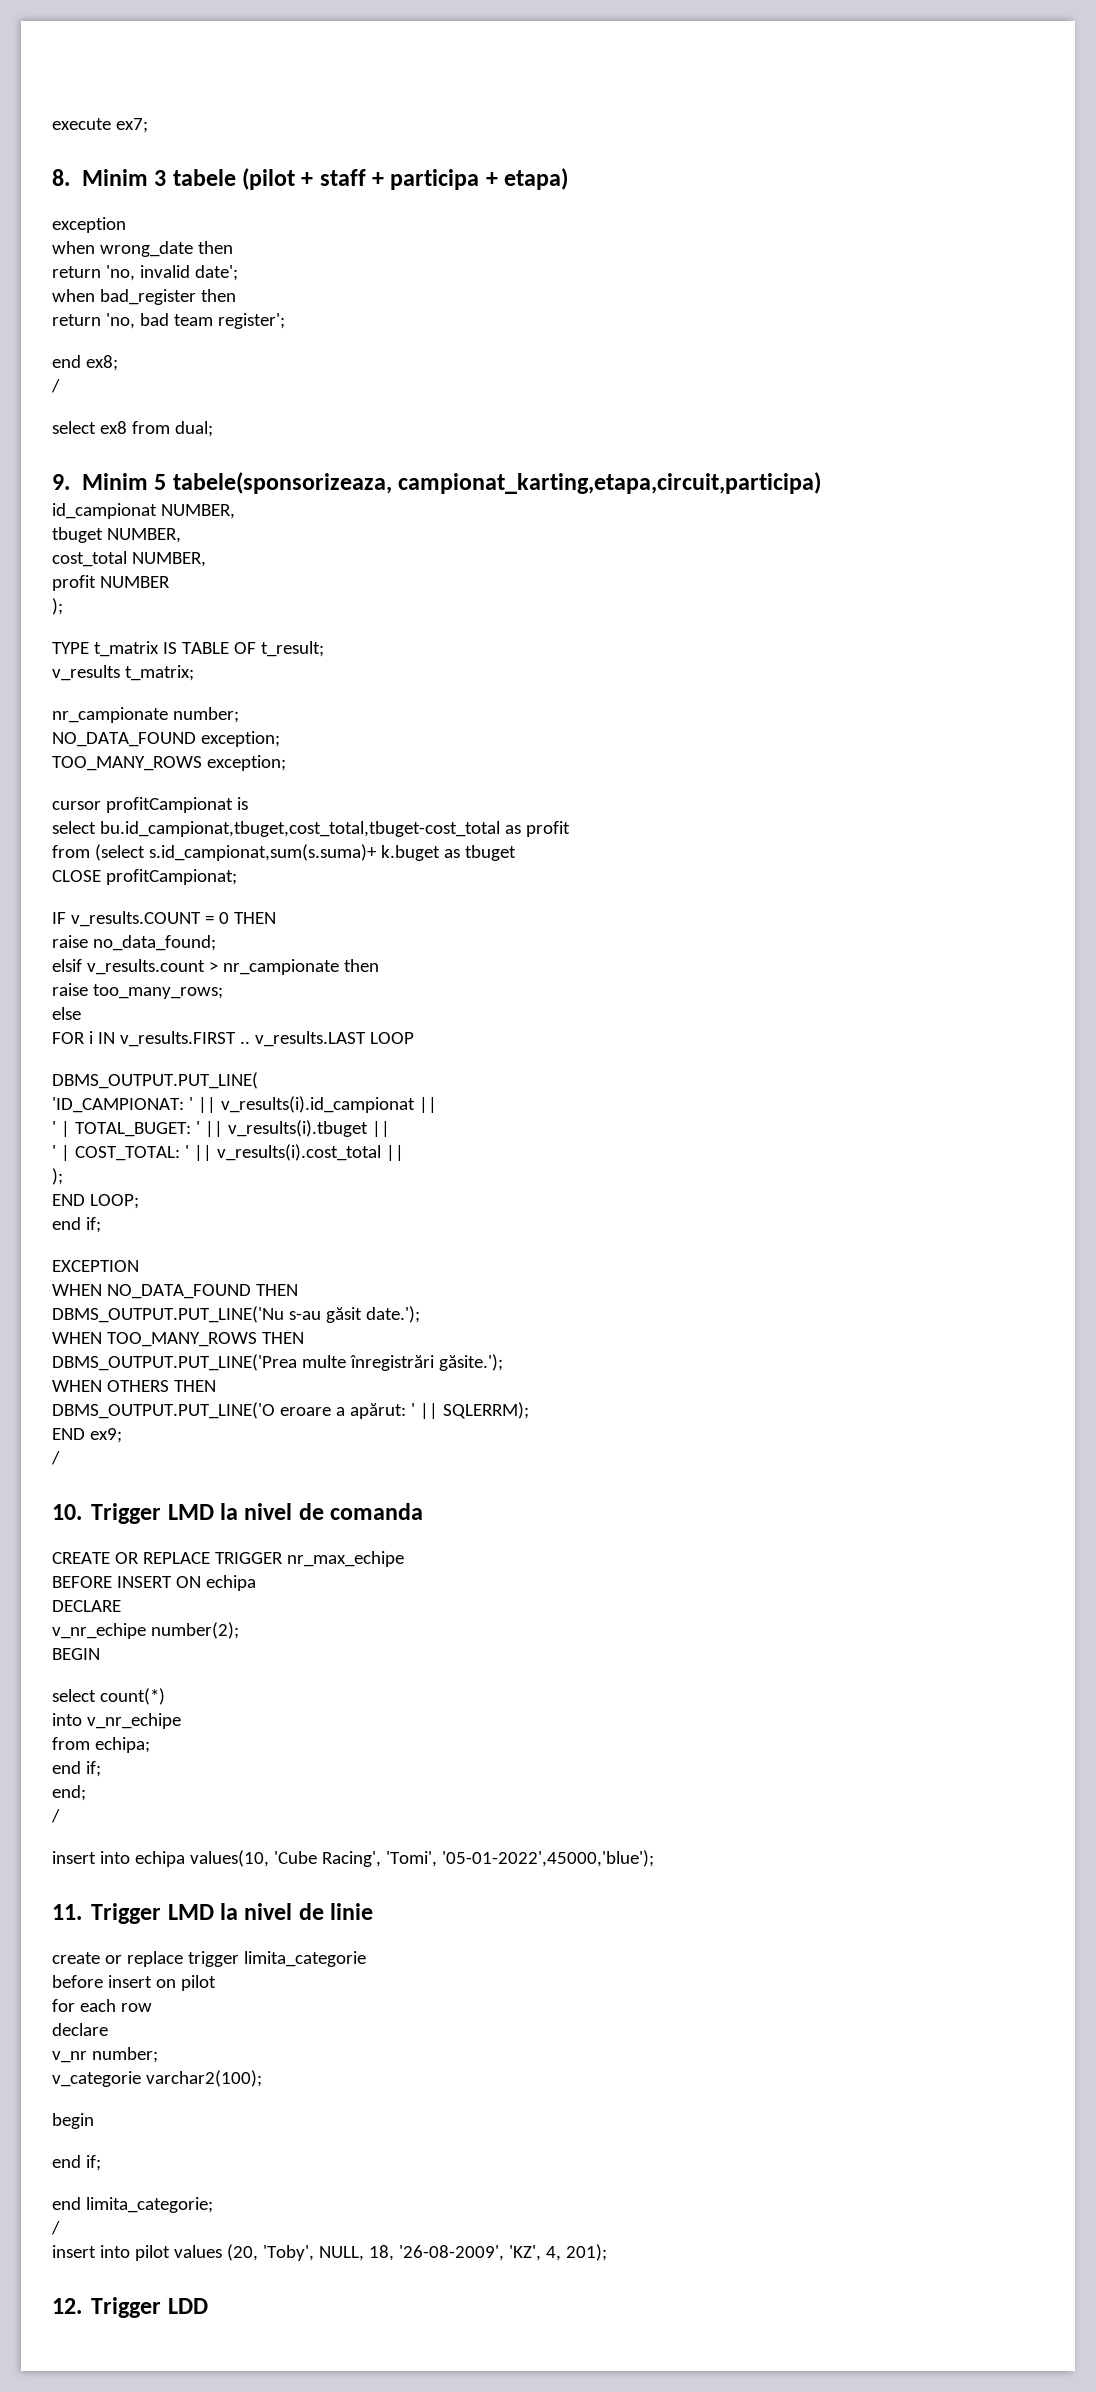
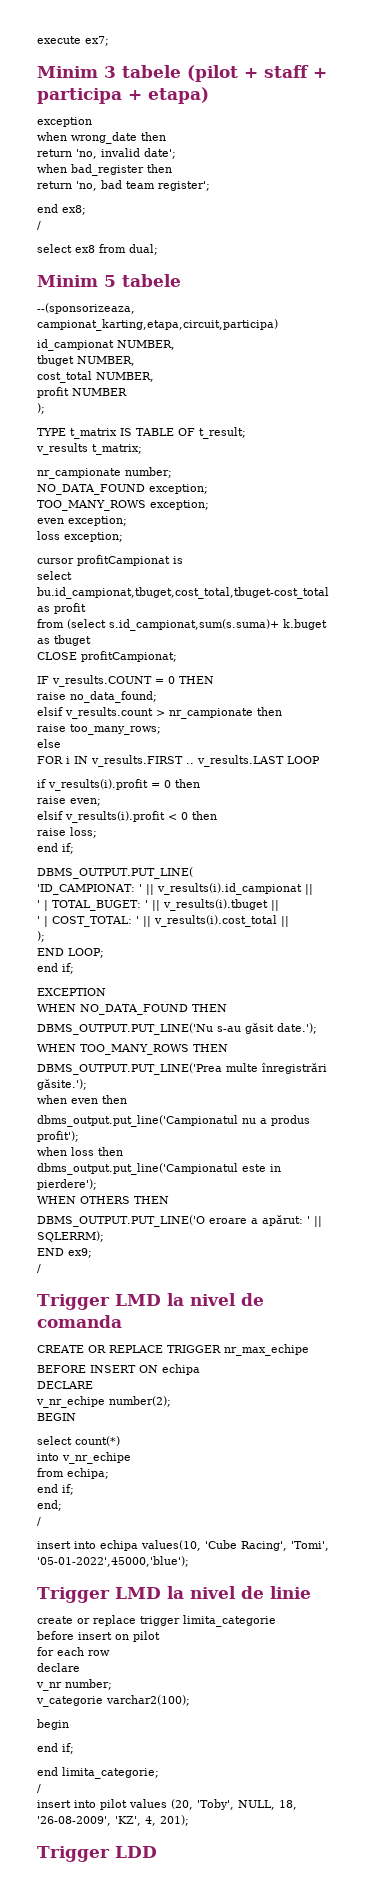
[52,169,70,186] 8. -> (109, 41) none
[52,474,70,490] 9. -> (158, 249) none
[172,472,392,494] tabele(sponsorizeaza, -> [122,274,181,287] [37,303,135,314] tabele // --(sponsorizeaza,
(286, 763) none -> [37,516,127,526] [37,531,123,542] // even exception; // loss exception;
(414, 1038) none -> [37,779,200,791] [37,796,101,806] [37,811,217,823] [37,827,97,838] [37,843,74,854] // if v_results(i).profit = 0 then // raise even; // elsif v_results(i).profit < 0 then // raise loss; // end if;
(503, 1362) none -> [37,1095,127,1104] [37,1115,310,1127] [37,1131,79,1142] [37,1147,123,1156] [37,1163,281,1175] [37,1179,97,1190] // when even then // dbms_output.put_line('Campionatul nu a produs profit'); // when loss then // dbms_output.put_line('Campionatul este in pierdere');
[52,1504,82,1520] 10. -> (41, 1268) none
[52,1904,82,1920] 11. -> (189, 1561) none
[52,2298,82,2314] 12. -> (189, 1820) none

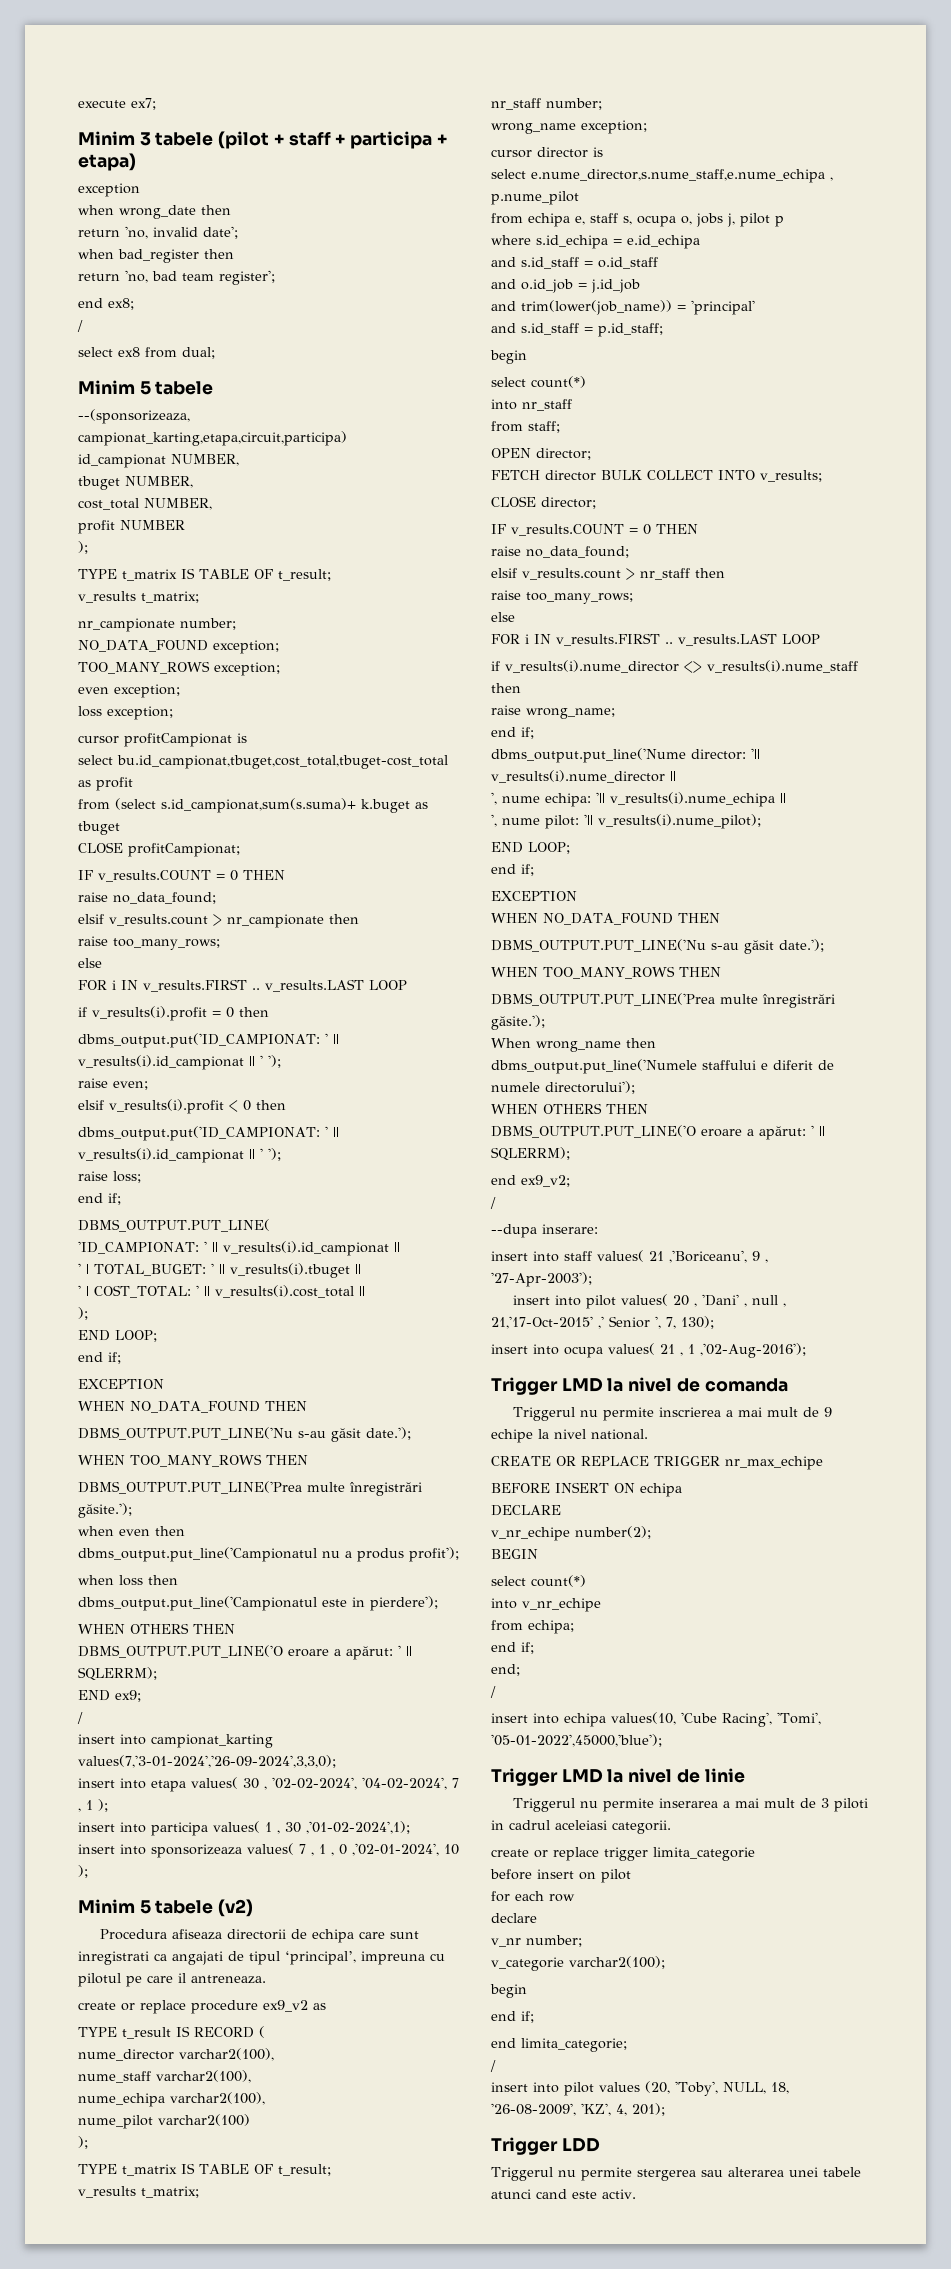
(200, 783) none -> [78,1033,339,1048] [78,1055,281,1070] // dbms_output.put('ID_CAMPIONAT: ' || v_results(i).id_campionat || ' ');
(217, 815) none -> [78,1126,339,1141] [78,1148,281,1163] // dbms_output.put('ID_CAMPIONAT: ' || v_results(i).id_campionat || ' ');
(41, 1268) none -> [78,1734,273,1748] [78,1755,336,1768] [78,1777,459,1792] [78,1799,108,1812] [78,1821,410,1836] [78,1843,459,1858] [78,1865,88,1878] [78,1899,254,1917] [100,1929,420,1943] [78,1951,445,1965] [78,1973,266,1987] [78,2000,326,2014] [78,2026,265,2039] [78,2048,274,2061] [78,2070,251,2083] [78,2092,265,2107] [78,2114,250,2129] [78,2136,88,2149] [78,2163,331,2176] [78,2186,199,2198] [491,98,602,110] [491,120,647,134] [491,147,603,158] [491,169,833,183] [491,191,579,205] [491,213,784,227] [491,235,700,249] [491,257,658,269] [491,279,640,293] [491,300,755,315] [491,323,663,337] [490,350,527,364] [491,376,586,388] [491,399,572,411] [491,421,560,433] [491,448,591,460] [491,470,822,482] [491,496,596,509] [491,524,698,536] [491,546,629,558] [491,568,725,580] [491,590,633,604] [491,612,515,622] [491,633,820,646] [491,660,858,673] [491,683,521,693] [491,705,615,719] [491,727,534,739] [491,748,760,763] [491,770,676,783] [491,792,786,807] [491,814,761,829] [491,842,570,854] [491,864,534,876] [491,891,577,901] [491,913,720,925] [491,939,824,954] [491,966,721,979] [491,993,835,1008] [491,1015,545,1030] [491,1038,656,1052] [491,1059,834,1074] [491,1081,635,1094] [491,1103,648,1114] [491,1125,825,1140] [491,1147,570,1161] [491,1175,570,1187] [490,1197,496,1209] [491,1224,598,1238] [491,1250,768,1263] [491,1272,592,1287] [513,1294,787,1309] [491,1316,714,1329] [491,1343,806,1358] // insert into campionat_karting values(7,'3-01-2024','26-09-2024',3,3,0); // insert into etapa values( 30 , '02-02-2024', '04-02-2024', 7 , 1 ); // insert into participa values( 1 , 30 ,'01-02-2024',1); // insert into sponsorizeaza values( 7 , 1 , 0 ,'02-01-2024', 10 ); // Minim 5 tabele (v2) // Procedura afiseaza directorii de echipa care sunt inregistrati ca angajati de tipul ‘principal’, impreuna cu pilotul pe care il antreneaza. // create or replace procedure ex9_v2 as // TYPE t_result IS RECORD ( // nume_director varchar2(100), // nume_staff varchar2(100), // nume_echipa varchar2(100), // nume_pilot varchar2(100) // ); // TYPE t_matrix IS TABLE OF t_result; // v_results t_matrix; // nr_staff number; // wrong_name exception; // cursor director is // select e.nume_director,s.nume_staff,e.nume_echipa , p.nume_pilot // from echipa e, staff s, ocupa o, jobs j, pilot p // where s.id_echipa = e.id_echipa // and s.id_staff = o.id_staff // and o.id_job = j.id_job // and trim(lower(job_name)) = 'principal' // and s.id_staff = p.id_staff; // begin // select count(*) // into nr_staff // from staff; // OPEN director; // FETCH director BULK COLLECT INTO v_results; // CLOSE director; // IF v_results.COUNT = 0 THEN // raise no_data_found; // elsif v_results.count > nr_staff then // raise too_many_rows; // else // FOR i IN v_results.FIRST .. v_results.LAST LOOP // if v_results(i).nume_director <> v_results(i).nume_staff then // raise wrong_name; // end if; // dbms_output.put_line('Nume director: '|| v_results(i).nume_director || // ', nume echipa: '|| v_results(i).nume_echipa || // ', nume pilot: '|| v_results(i).nume_pilot); // END LOOP; // end if; // EXCEPTION // WHEN NO_DATA_FOUND THEN // DBMS_OUTPUT.PUT_LINE('Nu s-au găsit date.'); // WHEN TOO_MANY_ROWS THEN // DBMS_OUTPUT.PUT_LINE('Prea multe înregistrări găsite.'); // When wrong_name then // dbms_output.put_line('Numele staffului e diferit de numele directorului'); // WHEN OTHERS THEN // DBMS_OUTPUT.PUT_LINE('O eroare a apărut: ' || SQLERRM); // end ex9_v2; // / // --dupa inserare: // insert into staff values( 21 ,'Boriceanu', 9 , '27-Apr-2003'); // insert into pilot values( 20 , 'Dani' , null , 21,'17-Oct-2015' ,' Senior ', 7, 130); // insert into ocupa values( 21 , 1 ,'02-Aug-2016');
(122, 1321) none -> [513,1407,832,1421] [491,1429,648,1443] // Triggerul nu permite inscrierea a mai mult de 9 echipe la nivel national.
(311, 1592) none -> [513,1798,868,1812] [491,1820,671,1834] // Triggerul nu permite inserarea a mai mult de 3 piloti in cadrul aceleiasi categorii.
(157, 1852) none -> [491,2167,861,2181] [491,2189,636,2199] // Triggerul nu permite stergerea sau alterarea unei tabele atunci cand este activ.

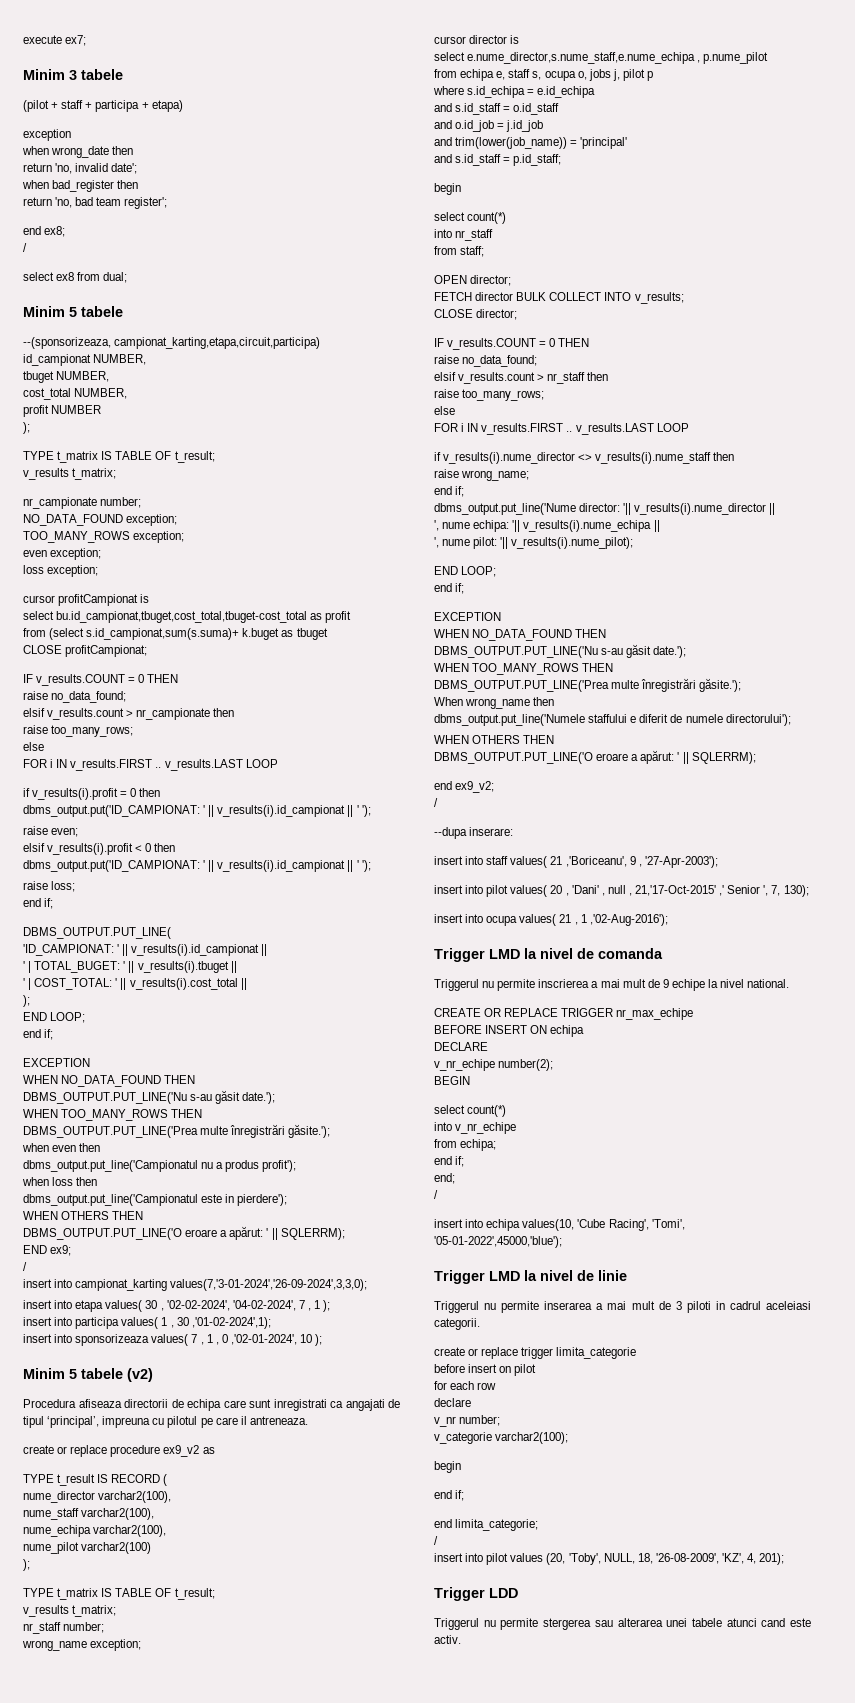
(214, 139) none -> (123, 74) //

